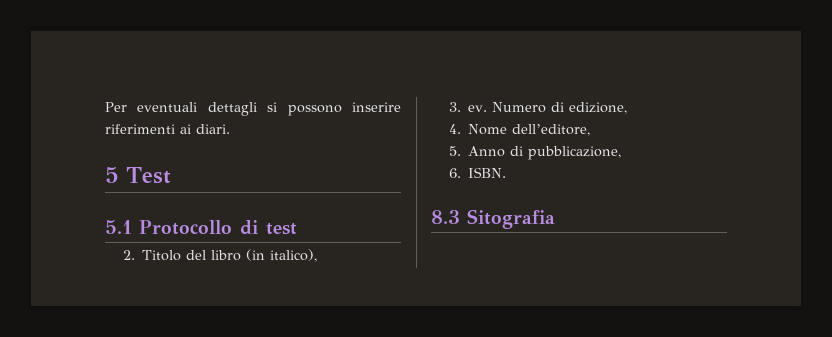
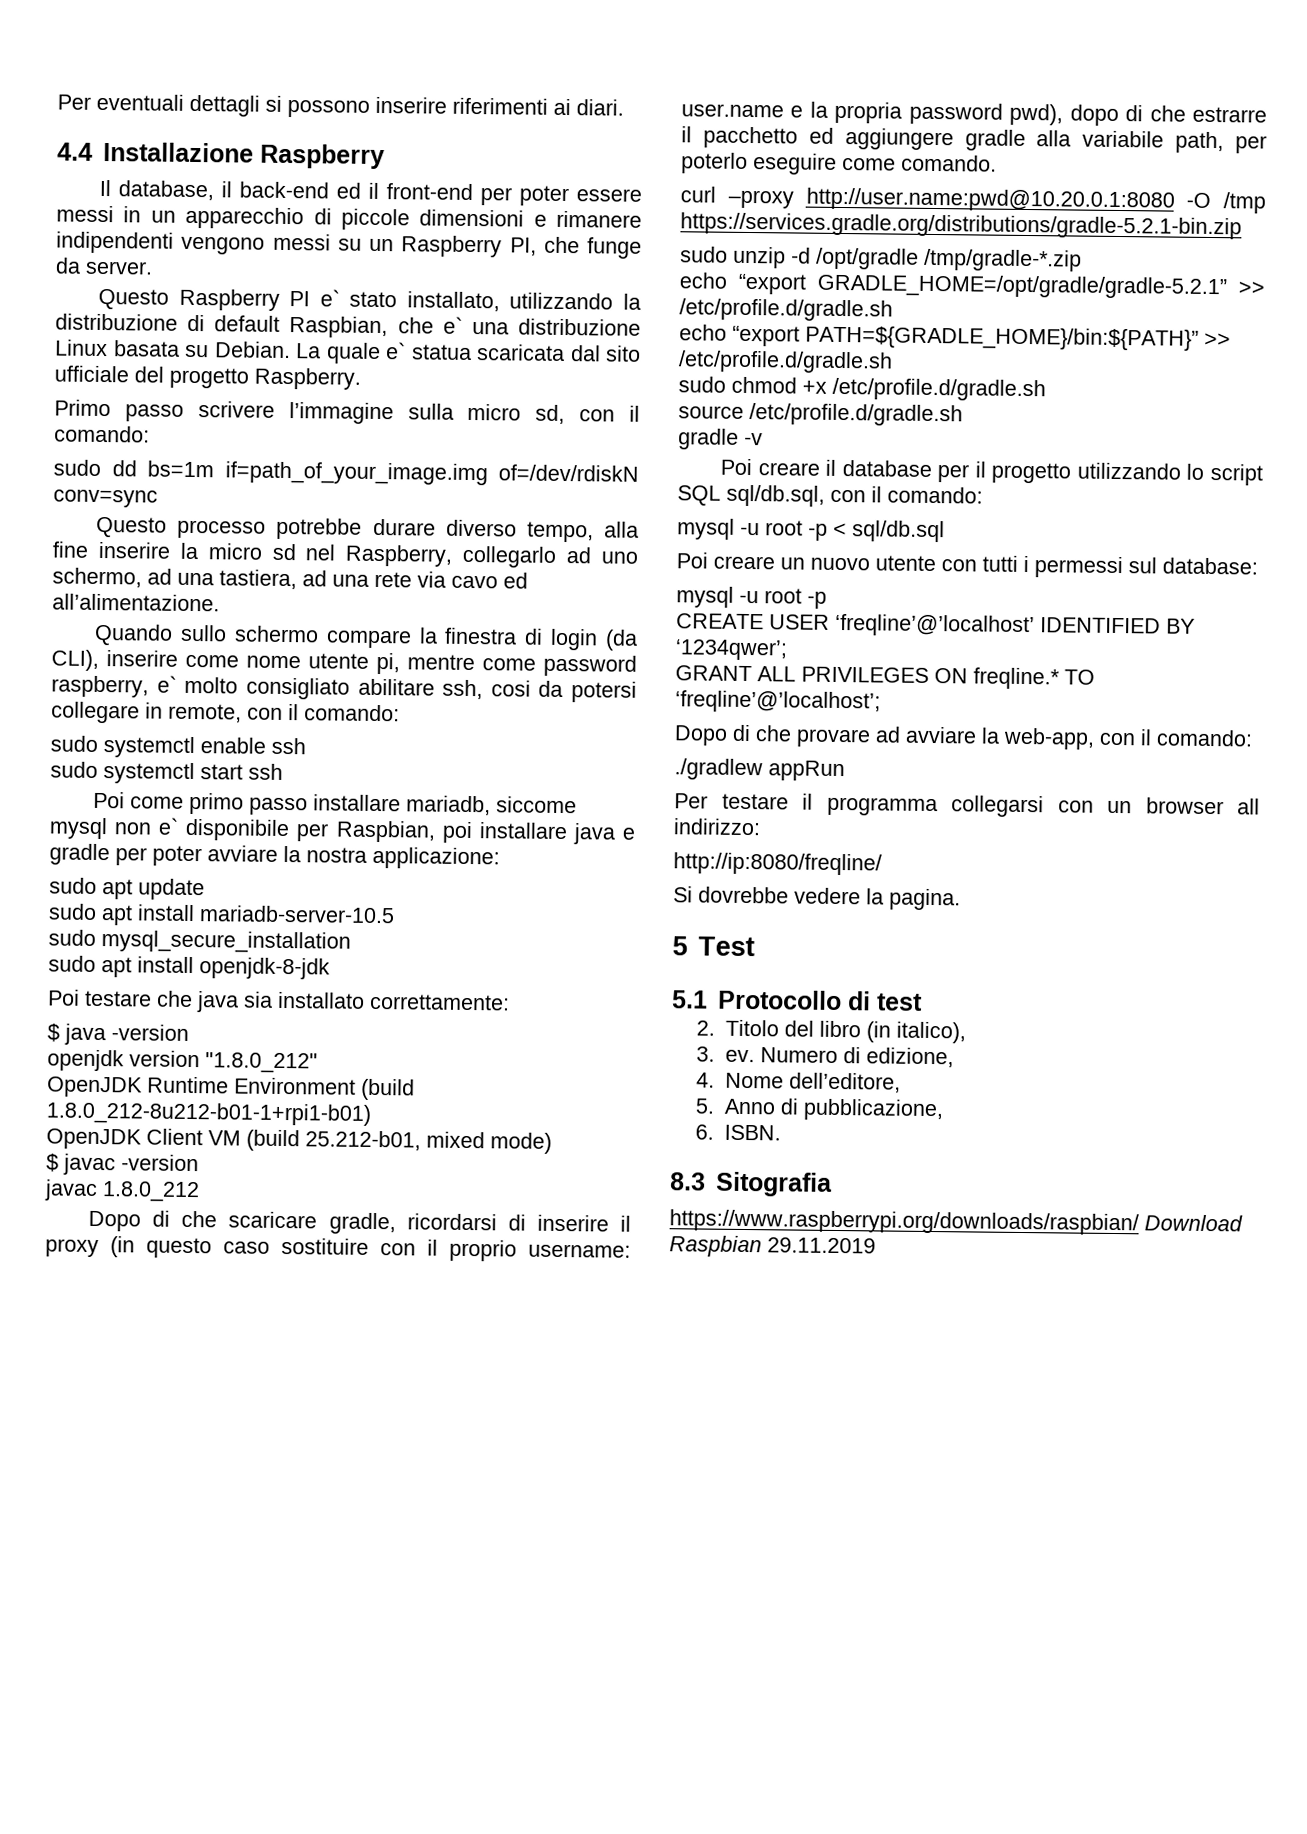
(230, 129) none -> [57,141,385,170] [99,179,642,207] [56,205,642,231] [56,231,642,259] [55,257,153,275] [98,288,641,312] [55,313,642,339] [55,339,641,365] [54,365,361,390] [54,399,640,425] [54,425,150,443] [53,459,639,486] [53,489,158,508] [96,516,639,543] [52,541,639,568] [52,567,528,590] [52,593,220,612] [94,623,638,651] [51,649,637,677] [51,675,637,703] [51,701,400,724] [50,735,306,759] [50,761,283,785] [93,791,578,816] [49,817,635,845] [49,843,500,870] [49,877,205,901] [48,903,395,926] [48,929,351,954] [48,955,330,980] [48,989,510,1013] [47,1023,189,1046] [47,1049,318,1074] [47,1076,415,1101] [46,1101,371,1126] [46,1128,552,1154] [46,1153,199,1176] [44,1179,200,1203] [88,1210,631,1235] [45,1236,631,1262] [681,101,1267,126] [681,126,1267,154] [681,152,997,175] [680,186,1266,214] [680,212,1242,240] [680,246,1082,272] [679,272,1265,300] [679,298,893,322] [679,324,1231,351] [678,350,893,374] [678,376,1046,402] [678,403,963,427] [678,428,763,450] [720,458,1263,486] [677,484,983,507] [677,518,945,543] [676,552,1258,579] [676,586,827,609] [676,613,1195,638] [675,639,788,661] [675,665,1095,690] [675,690,881,714] [674,724,1253,750] [674,758,845,782] [674,793,1260,818] [673,818,761,836] [673,852,882,876] [673,886,961,911] // 4.4 Installazione Raspberry // Il database, il back-end ed il front-end per poter essere messi in un apparecchio di piccole dimensioni e rimanere indipendenti vengono messi su un Raspberry PI, che funge da server. // Questo Raspberry PI e` stato installato, utilizzando la distribuzione di default Raspbian, che e` una distribuzione Linux basata su Debian. La quale e` statua scaricata dal sito ufficiale del progetto Raspberry. // Primo passo scrivere l’immagine sulla micro sd, con il comando: // sudo dd bs=1m if=path_of_your_image.img of=/dev/rdiskN conv=sync // Questo processo potrebbe durare diverso tempo, alla fine inserire la micro sd nel Raspberry, collegarlo ad uno schermo, ad una tastiera, ad una rete via cavo ed all’alimentazione. // Quando sullo schermo compare la finestra di login (da CLI), inserire come nome utente pi, mentre come password raspberry, e` molto consigliato abilitare ssh, cosi da potersi collegare in remote, con il comando: // sudo systemctl enable ssh // sudo systemctl start ssh // Poi come primo passo installare mariadb, siccome mysql non e` disponibile per Raspbian, poi installare java e gradle per poter avviare la nostra applicazione: // sudo apt update // sudo apt install mariadb-server-10.5 // sudo mysql_secure_installation // sudo apt install openjdk-8-jdk // Poi testare che java sia installato correttamente: // $ java -version // openjdk version "1.8.0_212" // OpenJDK Runtime Environment (build 1.8.0_212-8u212-b01-1+rpi1-b01) // OpenJDK Client VM (build 25.212-b01, mixed mode) // $ javac -version // javac 1.8.0_212 // Dopo di che scaricare gradle, ricordarsi di inserire il proxy (in questo caso sostituire con il proprio username: user.name e la propria password pwd), dopo di che estrarre il pacchetto ed aggiungere gradle alla variabile path, per poterlo eseguire come comando. // curl –proxy http://user.name:pwd@10.20.0.1:8080 -O /tmp https://services.gradle.org/distributions/gradle-5.2.1-bin.zip // sudo unzip -d /opt/gradle /tmp/gradle-*.zip // echo “export GRADLE_HOME=/opt/gradle/gradle-5.2.1” >> /etc/profile.d/gradle.sh // echo “export PATH=${GRADLE_HOME}/bin:${PATH}” >> /etc/profile.d/gradle.sh // sudo chmod +x /etc/profile.d/gradle.sh // source /etc/profile.d/gradle.sh // gradle -v // Poi creare il database per il progetto utilizzando lo script SQL sql/db.sql, con il comando: // mysql -u root -p < sql/db.sql // Poi creare un nuovo utente con tutti i permessi sul database: // mysql -u root -p // CREATE USER ‘freqline’@’localhost’ IDENTIFIED BY ‘1234qwer’; // GRANT ALL PRIVILEGES ON freqline.* TO ‘freqline’@’localhost’; // Dopo di che provare ad avviare la web-app, con il comando: // ./gradlew appRun // Per testare il programma collegarsi con un browser all indirizzo: // http://ip:8080/freqline/ // Si dovrebbe vedere la pagina.
(556, 219) none -> [669,1209,1243,1236] [669,1235,876,1258] // https://www.raspberrypi.org/downloads/raspbian/ Download Raspbian 29.11.2019

